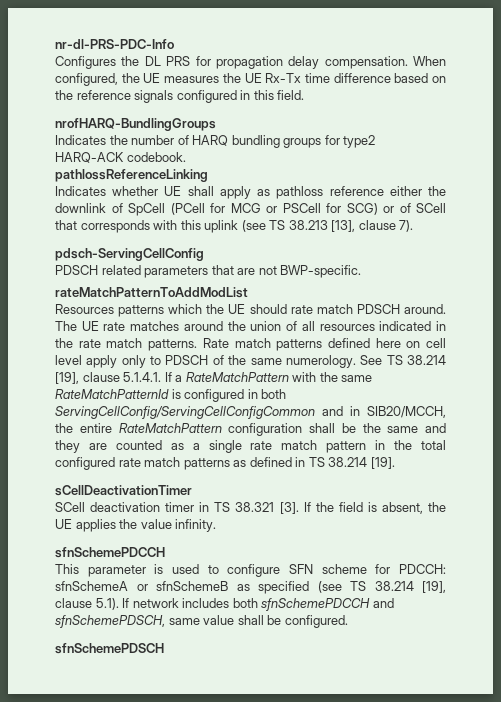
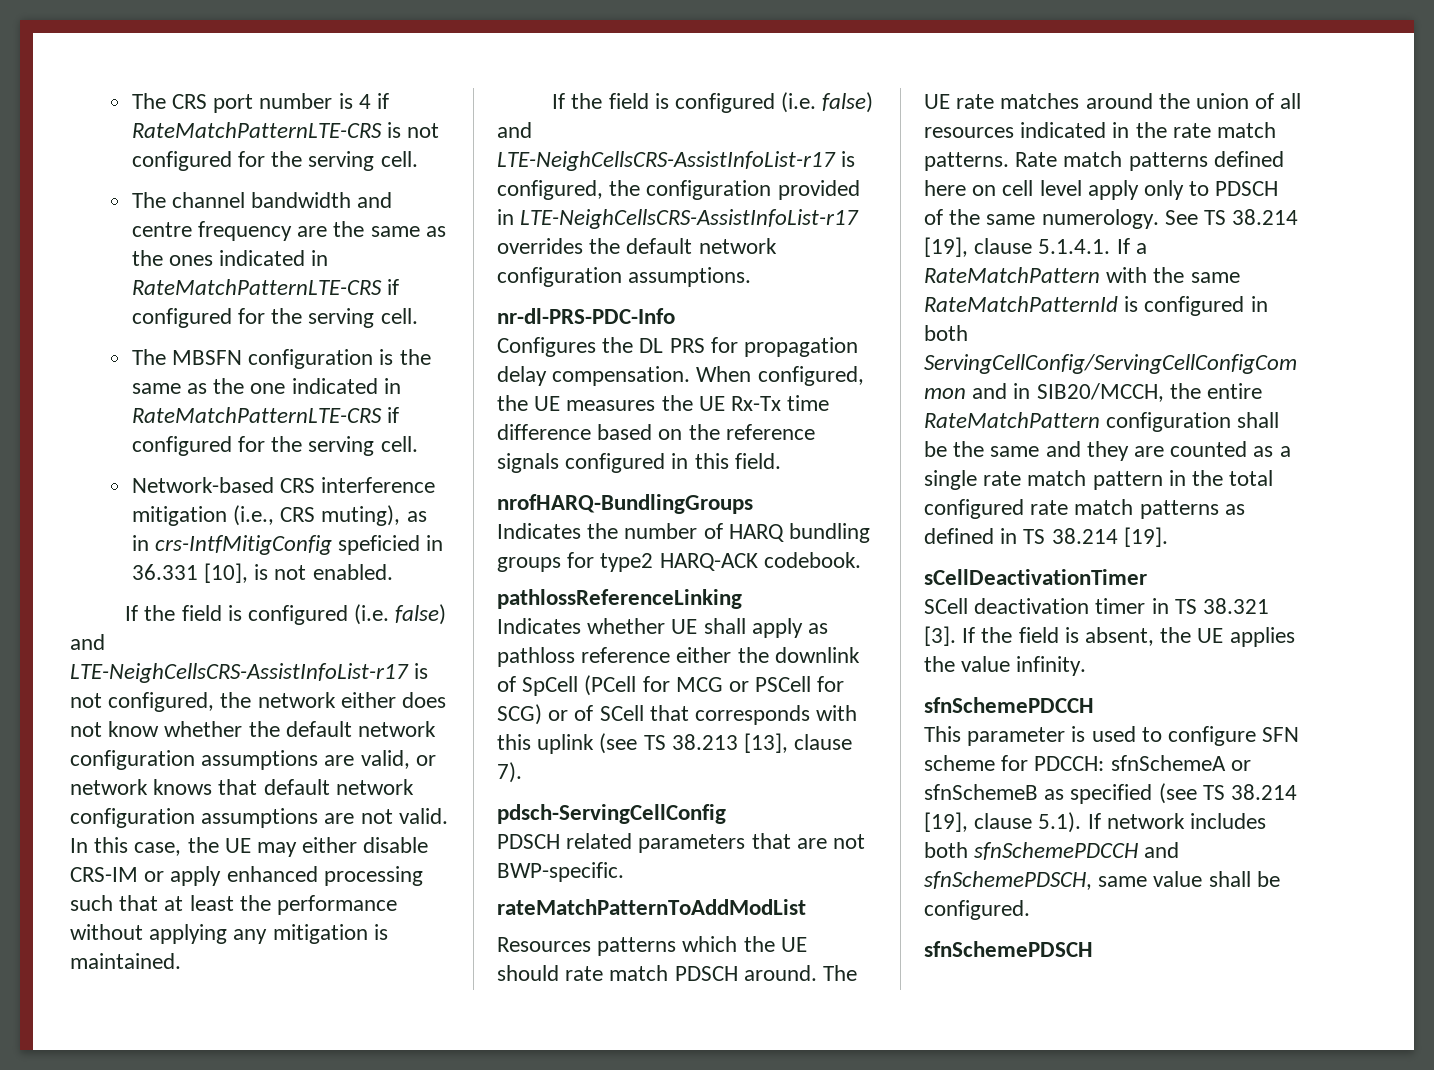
(55, 44) none -> [131,93,390,113] [131,122,440,138] [131,151,418,171] [131,192,393,208] [131,221,446,241] [131,250,329,266] [131,279,400,295] [131,308,418,328] [131,349,431,369] [131,378,401,394] [131,407,400,423] [131,436,418,456] [131,477,436,493] [131,505,427,526] [131,535,444,555] [131,563,393,583] [125,604,447,625] [70,634,105,650] [70,663,429,683] [70,692,447,712] [70,721,437,737] [70,750,436,770] [70,779,414,795] [70,808,448,828] [70,837,429,857] [70,866,423,886] [70,895,398,915] [70,924,388,944] [70,953,181,969] [552,92,874,113] [497,122,532,138] [497,151,856,171] [497,180,860,200] [497,209,860,229] [497,238,777,254] [497,267,752,287] The CRS port number is 4 if RateMatchPatternLTE-CRS is not configured for the serving cell. // The channel bandwidth and centre frequency are the same as the ones indicated in RateMatchPatternLTE-CRS if configured for the serving cell. // The MBSFN configuration is the same as the one indicated in RateMatchPatternLTE-CRS if configured for the serving cell. // Network-based CRS interference mitigation (i.e., CRS muting), as in crs-IntfMitigConfig speficied in 36.331 [10], is not enabled. // If the field is configured (i.e. false) and LTE-NeighCellsCRS-AssistInfoList-r17 is not configured, the network either does not know whether the default network configuration assumptions are valid, or network knows that default network configuration assumptions are not valid. In this case, the UE may either disable CRS-IM or apply enhanced processing such that at least the performance without applying any mitigation is maintained. // If the field is configured (i.e. false) and LTE-NeighCellsCRS-AssistInfoList-r17 is configured, the configuration provided in LTE-NeighCellsCRS-AssistInfoList-r17 overrides the default network configuration assumptions. //

